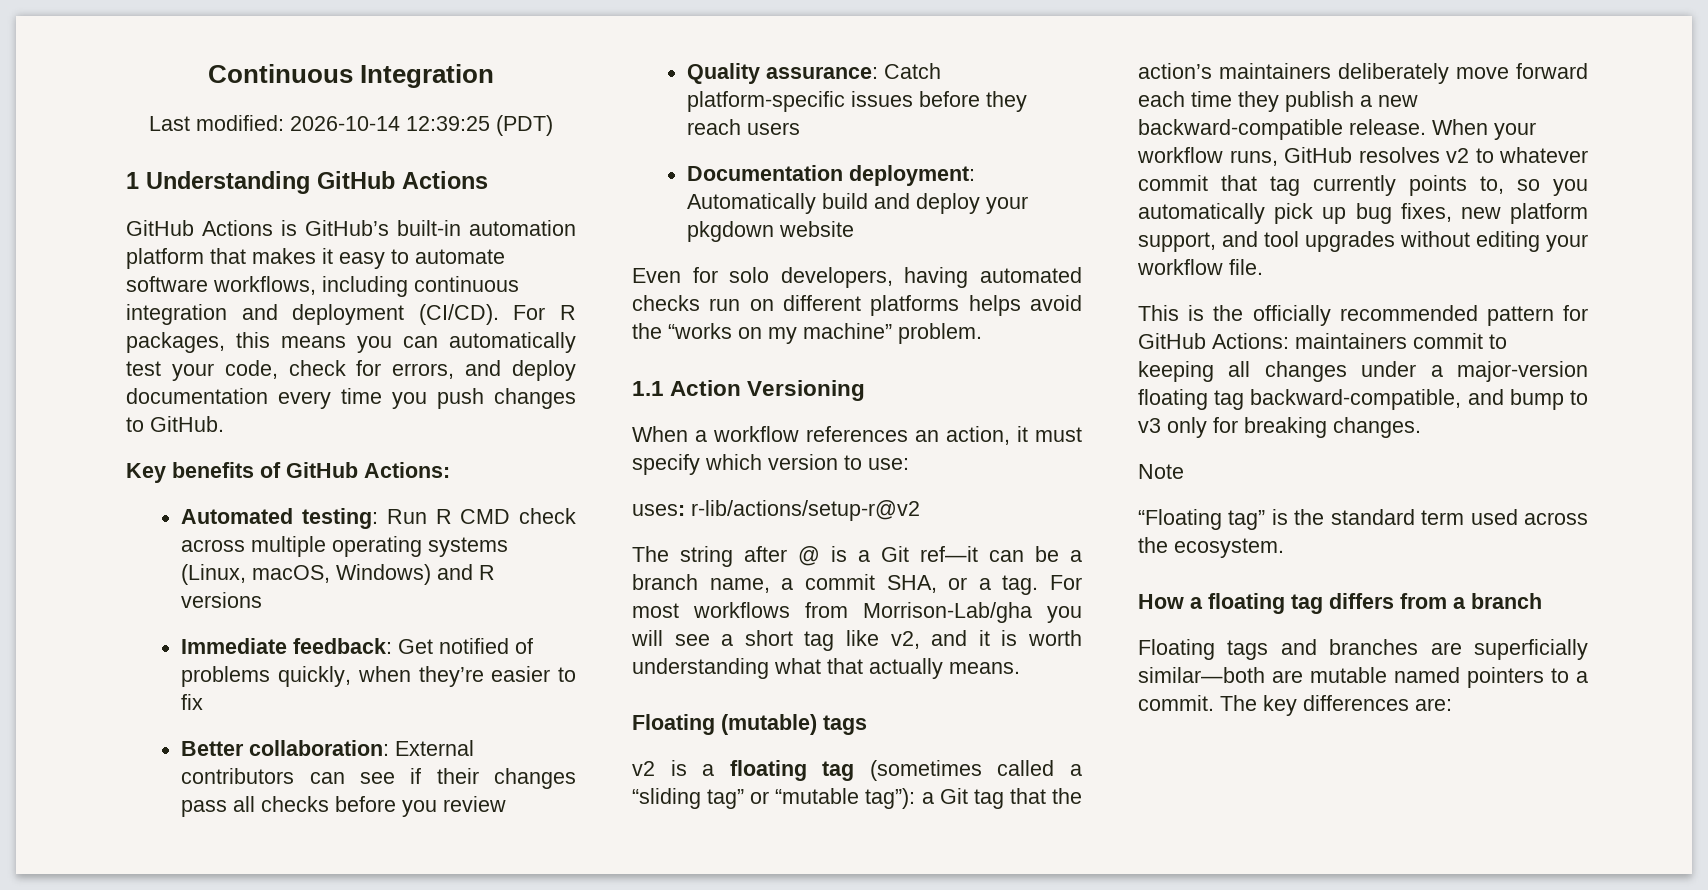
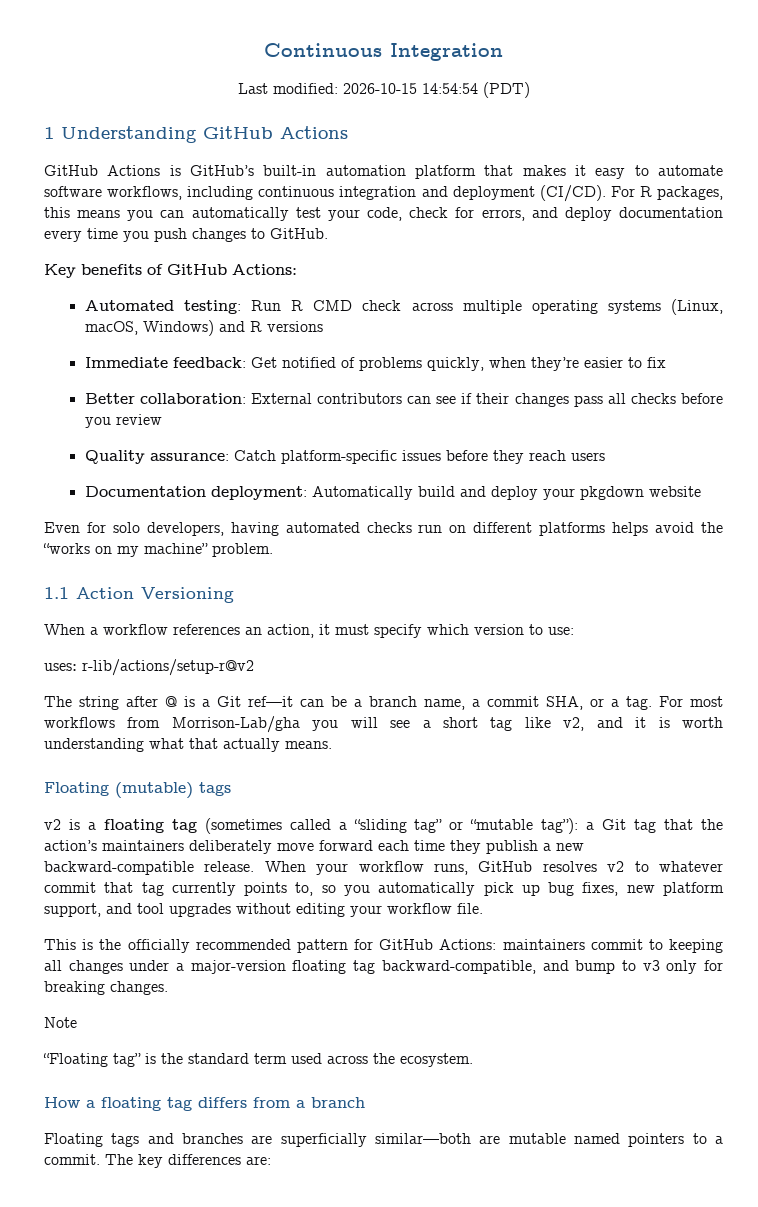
[290,116,490,131] 2026-10-14 12:39:25 -> [342,83,478,94] 2026-10-15 14:54:54

